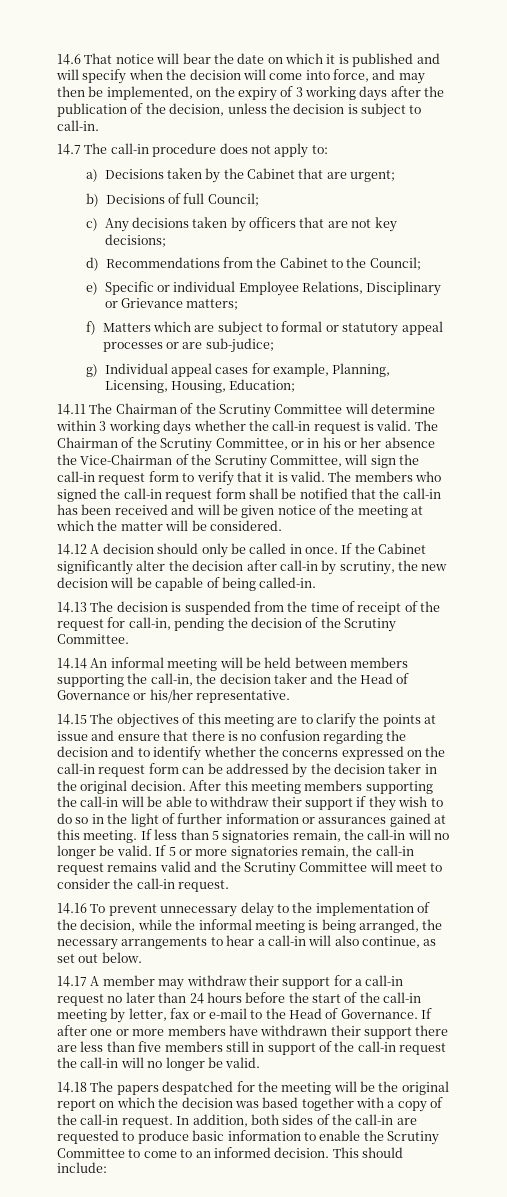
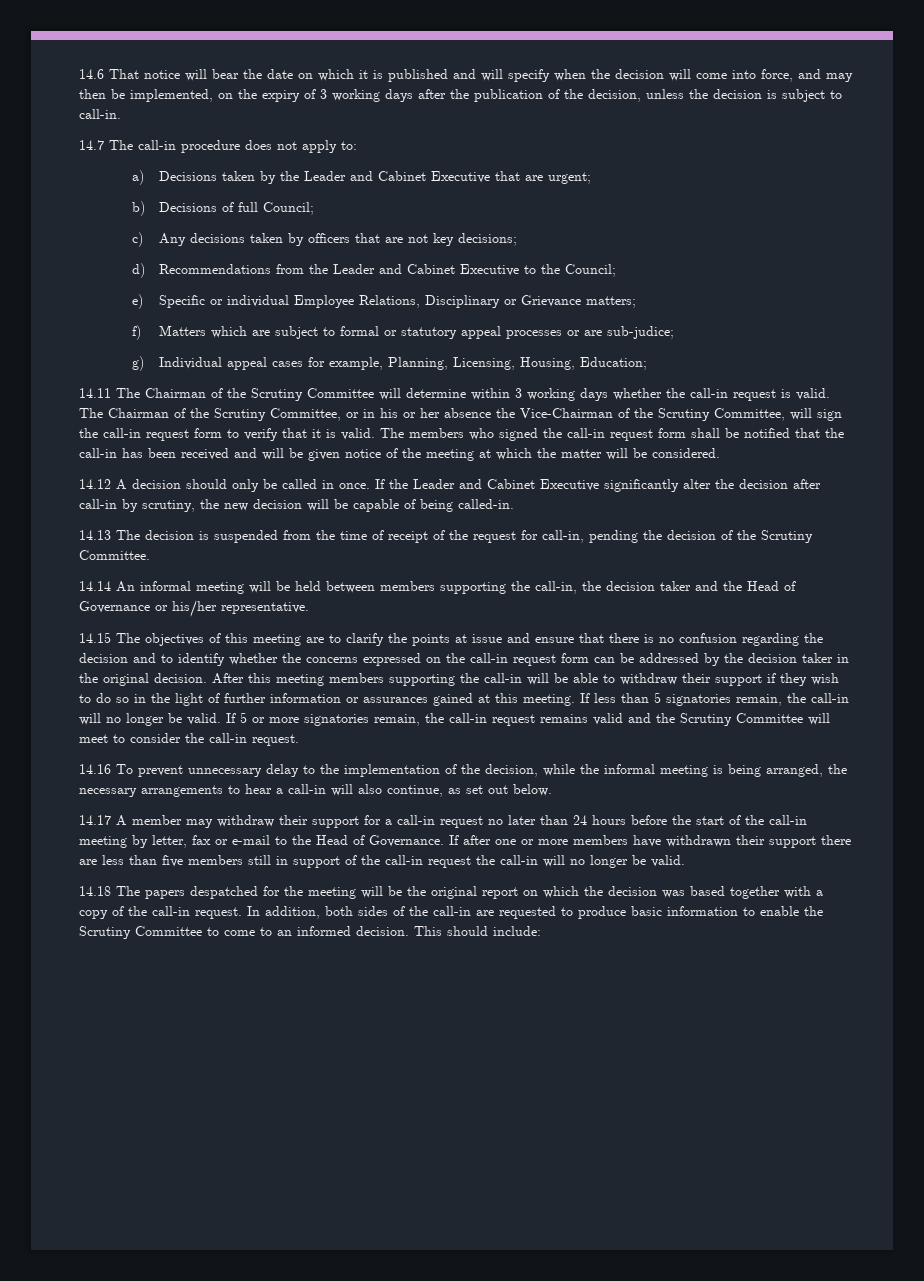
[247,168,296,179] Cabinet -> [304,171,491,183] Leader and Cabinet Executive
[279,257,328,268] Cabinet -> [333,264,520,276] Leader and Cabinet Executive
[378,543,427,554] Cabinet -> [413,479,599,491] Leader and Cabinet Executive

